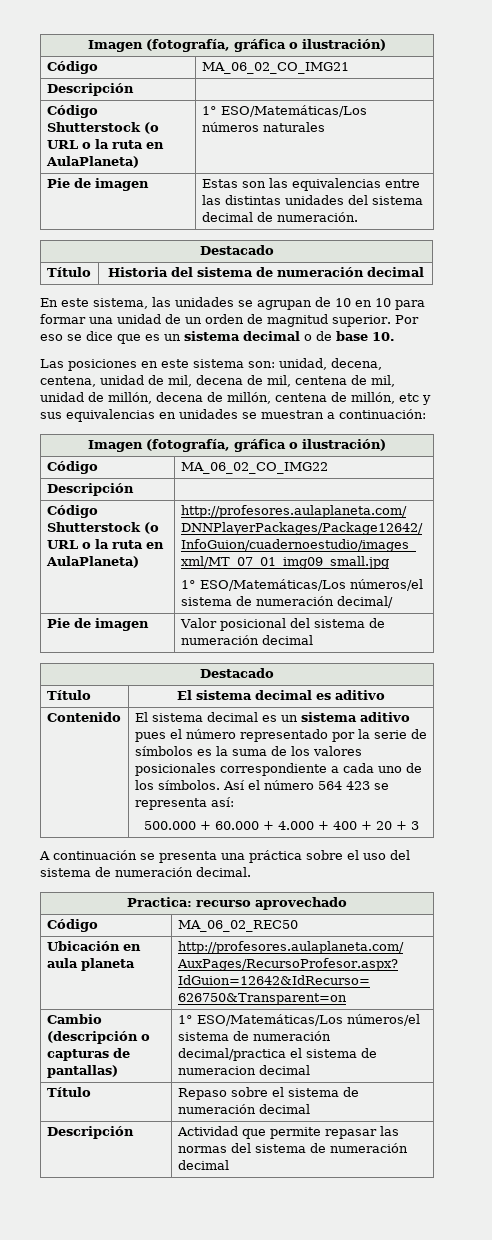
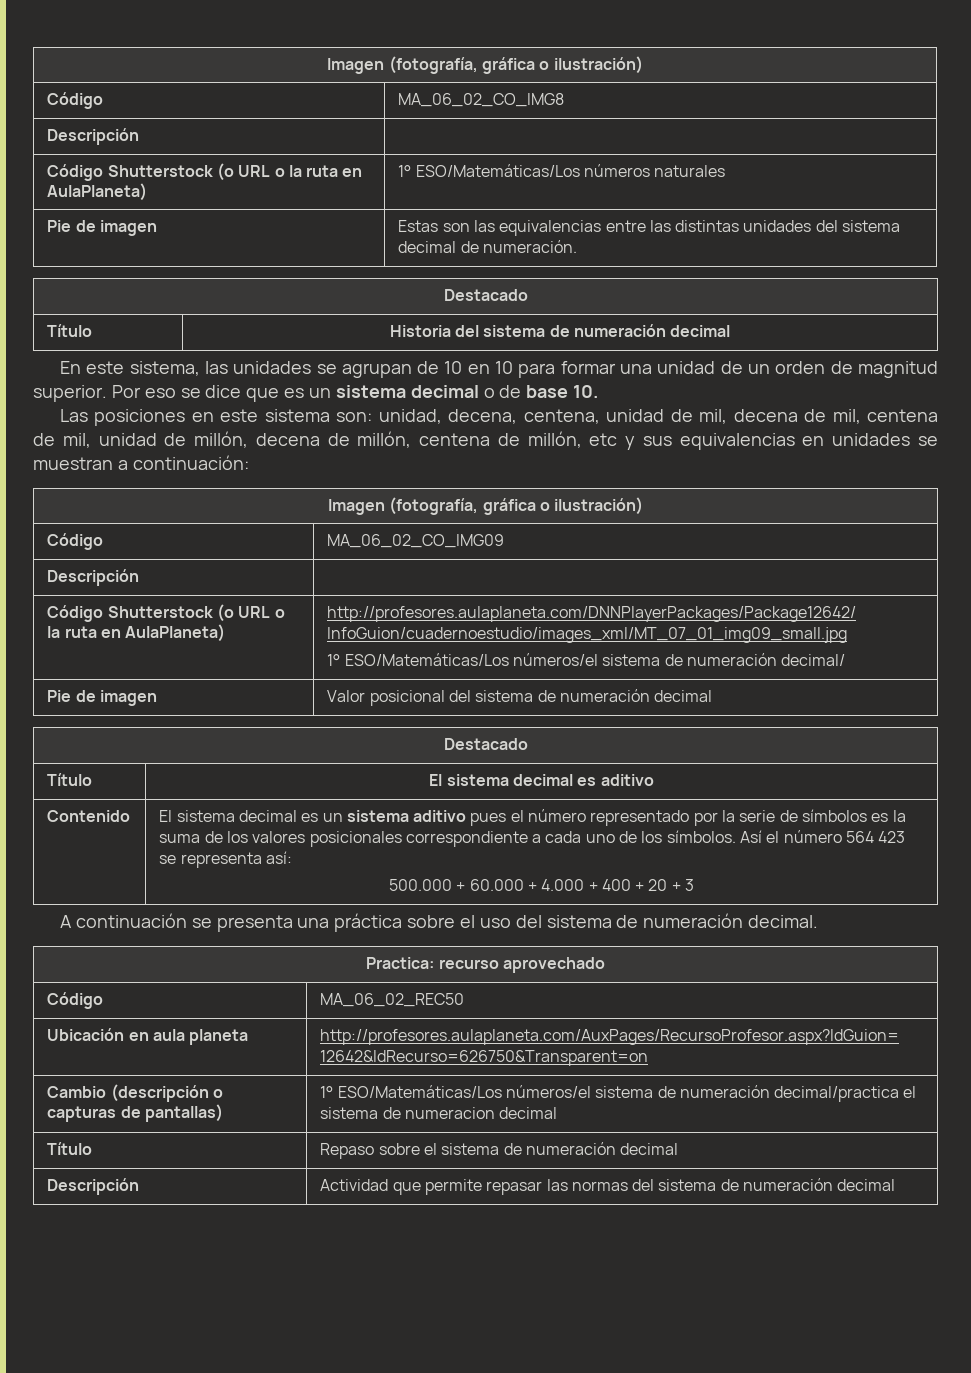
[87,39,386,52] [46,61,98,74] [201,62,349,74] Imagen (fotografía, gráfica o ilustración) // Código | MA_06_02_CO_IMG21 -> [327,56,643,74] [47,92,104,109] [398,93,565,107] Imagen (fotografía, gráfica o ilustración) // Código | MA_06_02_CO_IMG8
[180,462,328,474] MA_06_02_CO_IMG22 -> [327,534,505,548] MA_06_02_CO_IMG09

